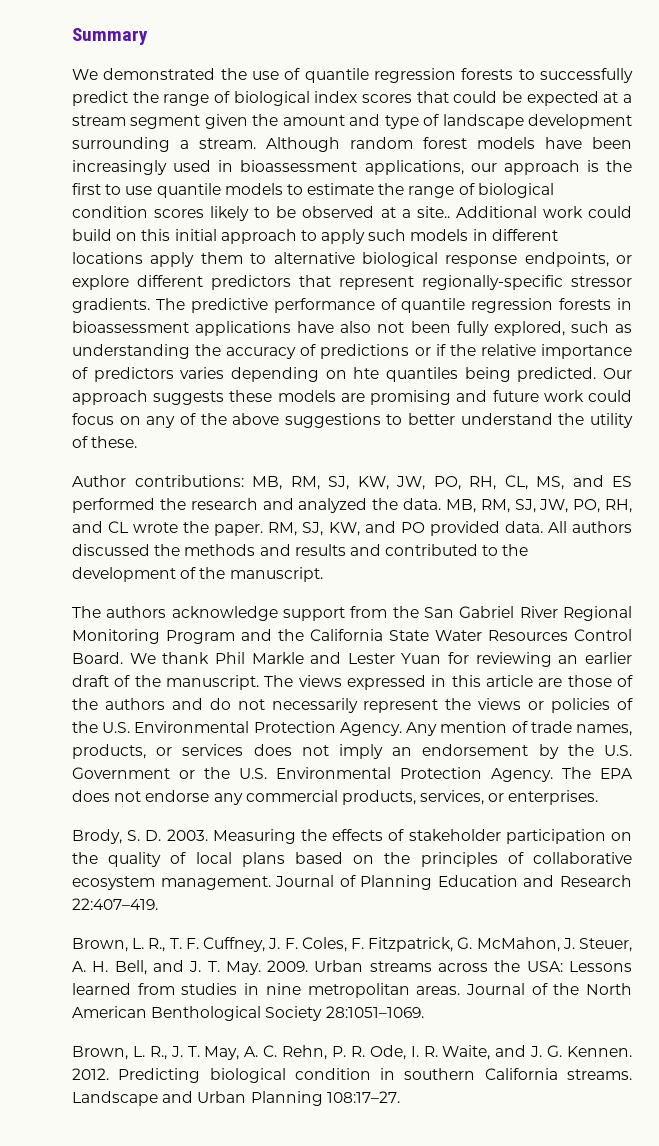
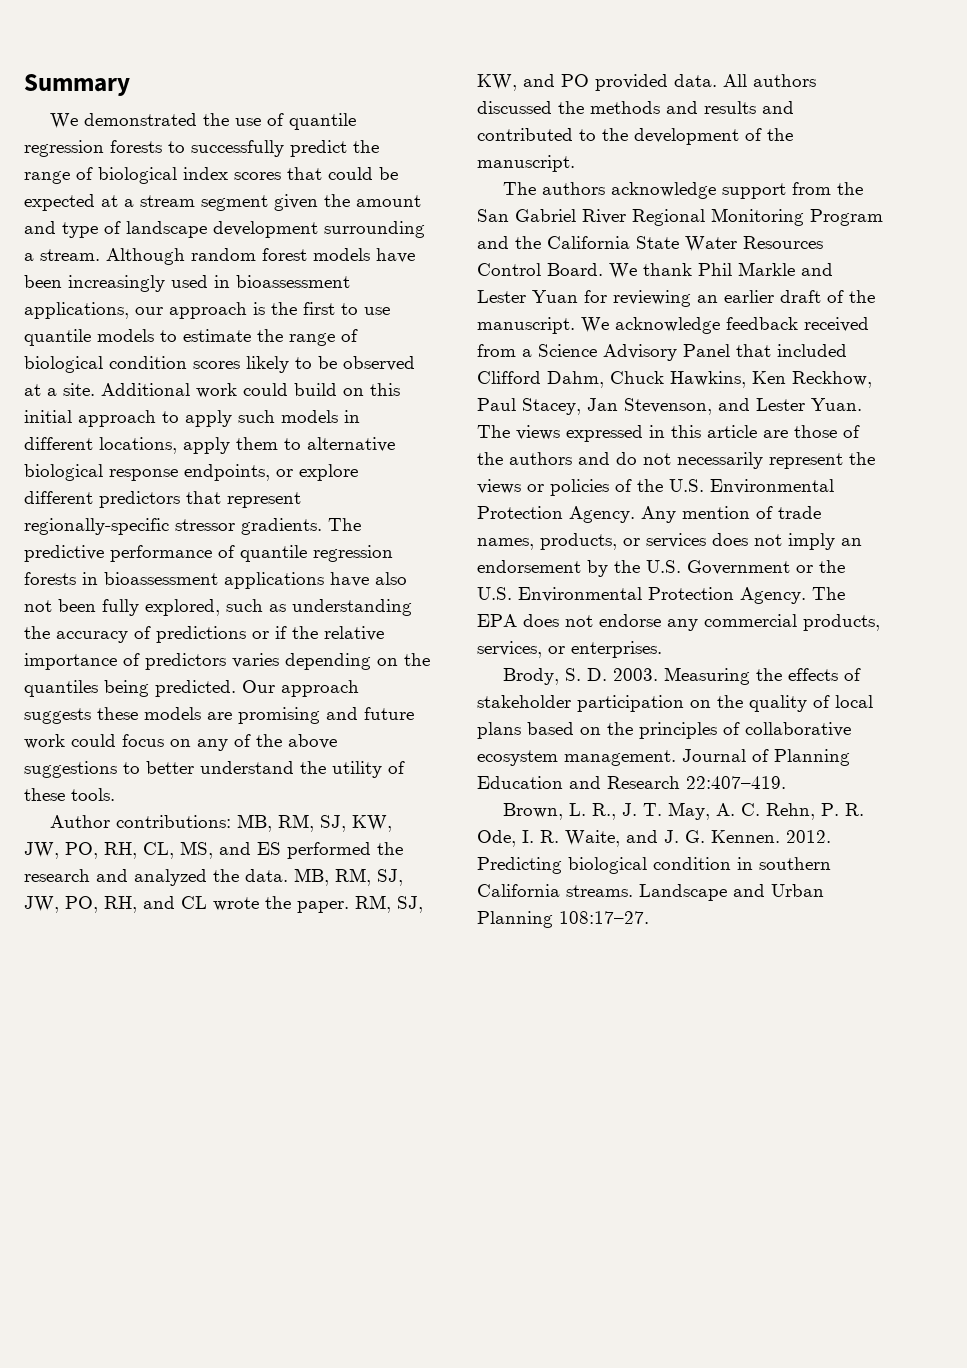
[416,206,450,218] site.. -> [63,383,95,396] site.
[72,252,143,264] locations -> [99,437,177,454] locations,
[353,367,380,379] hte -> [404,653,430,666] the
[91,436,138,448] these. -> [24,788,115,801] these tools.
(259, 682) none -> [581,317,869,334] [477,344,847,361] [477,371,872,388] [477,398,862,415] We acknowledge feedback received from a Science Advisory Panel that included Clifford Dahm, Chuck Hawkins, Ken Reckhow, Paul Stacey, Jan Stevenson, and Lester Yuan.
[72,937,632,952] [72,960,633,975] [72,983,632,998] [72,1006,424,1021] // Brown, L. R., T. F. Cuffney, J. F. Coles, F. Fitzpatrick, G. McMahon, J. Steuer, A. H. Bell, and J. T. May. 2009. Urban streams across the USA: Lessons learned from studies in nine metropolitan areas. Journal of the North American Benthological Society 28:1051–1069. -> (786, 782) none

